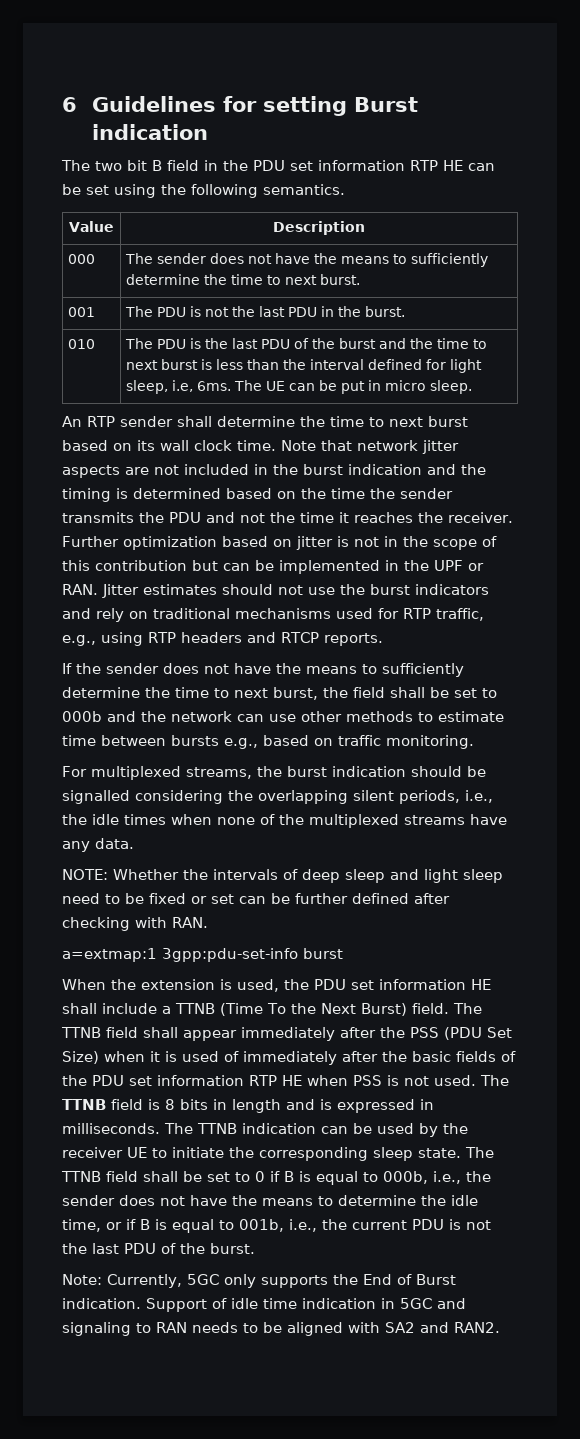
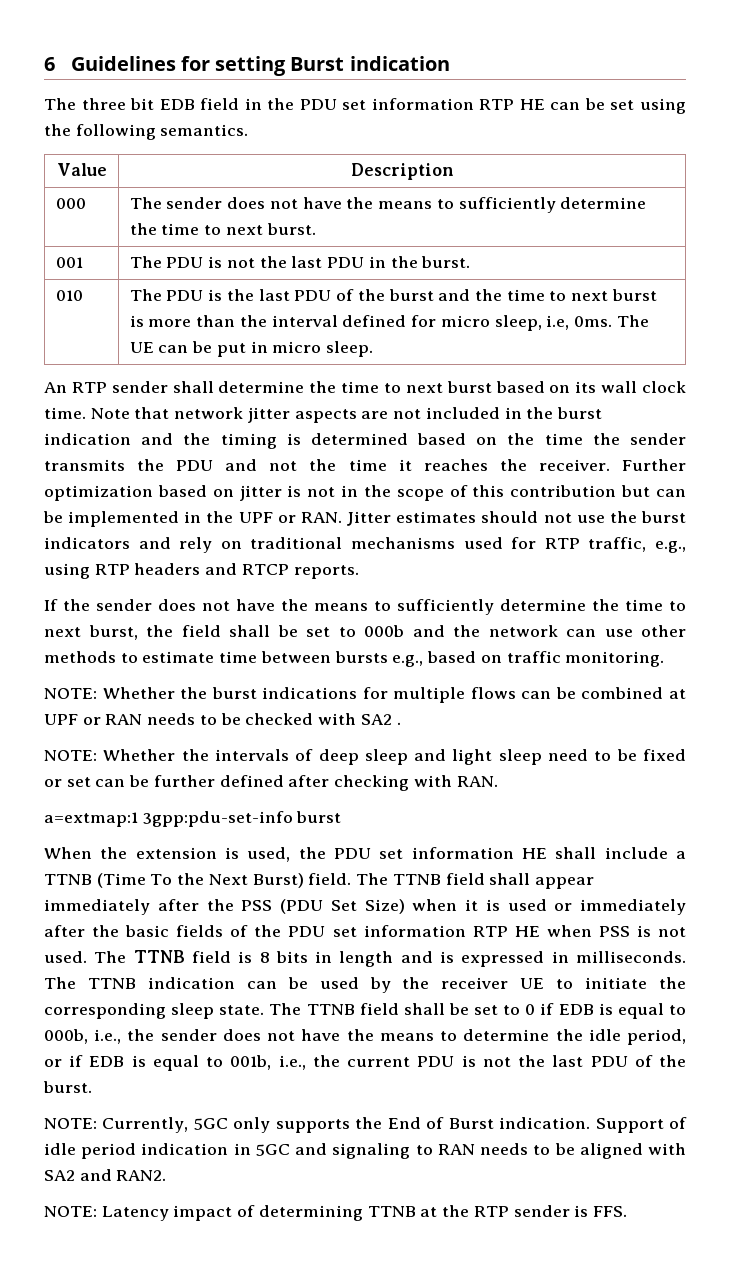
[95,160,162,171] two bit B -> [81,98,195,110] three bit EDB
[216,359,244,370] less -> [148,319,192,327] more
[450,359,483,373] light -> [440,315,490,327] micro
[197,381,232,391] 6ms. -> [573,316,612,327] 0ms.
[62,766,486,780] [62,790,493,804] [62,814,507,828] [62,838,134,852] For multiplexed streams, the burst indication should be signalled considering the overlapping silent periods, i.e., the idle times when none of the multiplexed streams have any data. -> [44,687,686,703] [44,713,401,725] NOTE: Whether the burst indications for multiple flows can be combined at UPF or RAN needs to be checked with SA2 .
[224,1051,239,1062] of -> [554,903,573,911] or
[284,1171,294,1182] B -> [558,1004,594,1015] EDB
[62,1219,101,1232] time, -> [627,1029,687,1045] period,
[140,1219,150,1230] B -> [89,1056,125,1067] EDB
[62,1274,102,1285] Note: -> [44,1118,97,1129] NOTE:
[263,1298,297,1309] time -> [81,1143,137,1159] period
(500, 1327) none -> [44,1205,627,1221] // NOTE: Latency impact of determining TTNB at the RTP sender is FFS.

